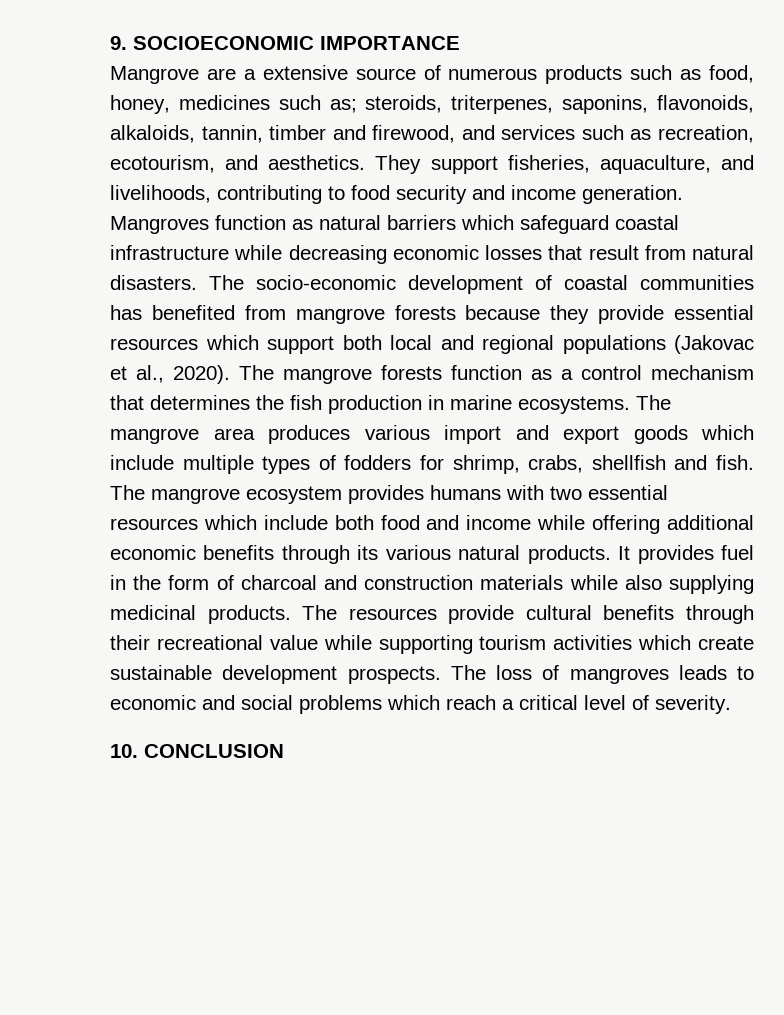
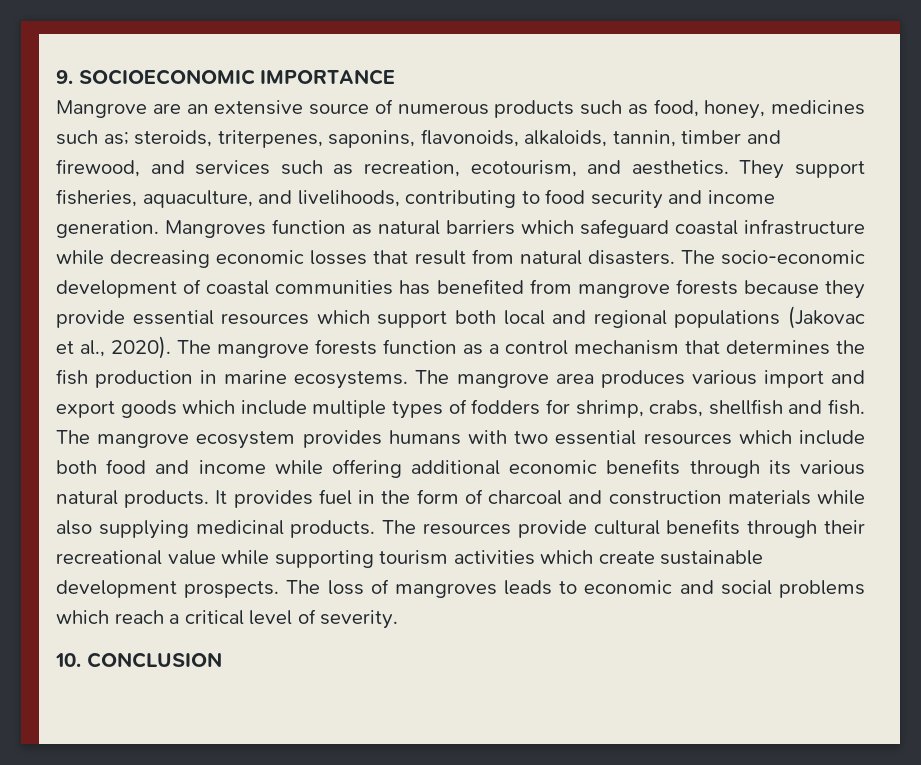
[243,69,256,80] a -> [186,104,209,114] an

